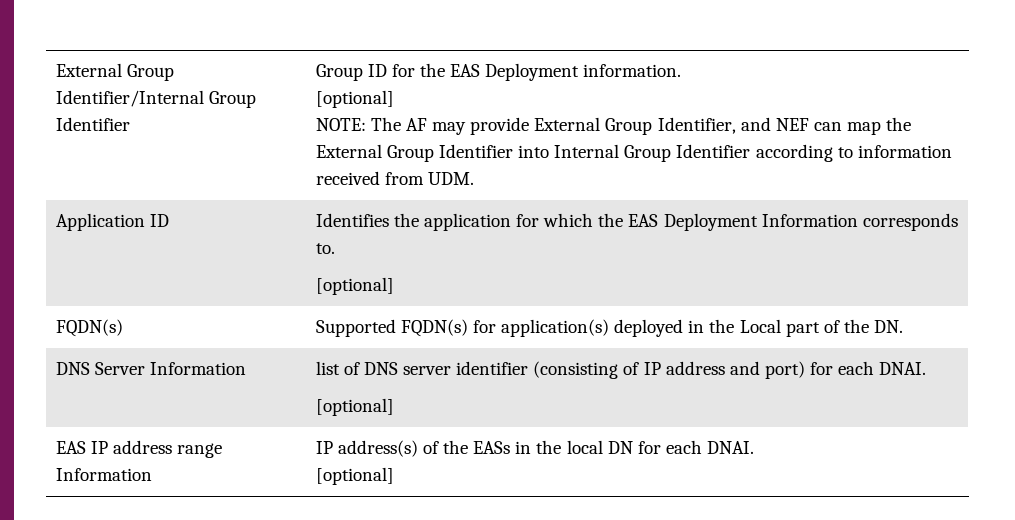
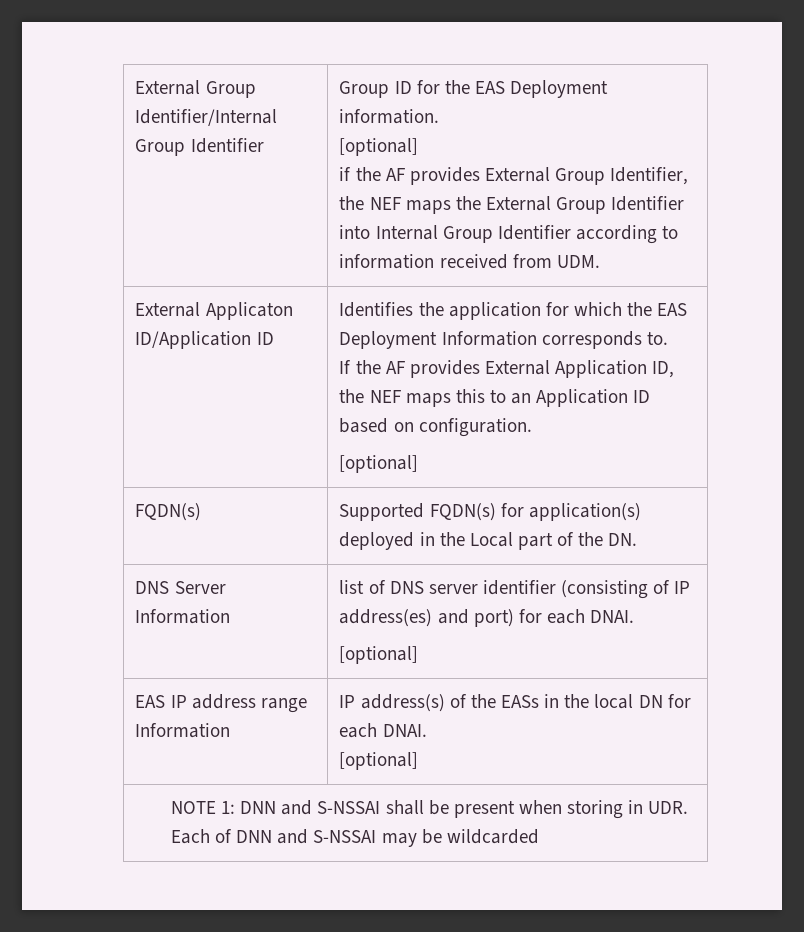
[315,117,882,135] NOTE: The AF may provide External Group Identifier, and NEF can map -> [339,167,689,185] [339,196,451,214] if the AF provides External Group Identifier, the NEF maps
[55,213,145,231] Application -> [135,302,293,320] [135,331,252,349] External Applicaton ID/Application
(335, 248) none -> [339,360,675,378] [339,389,651,407] [339,418,532,437] // If the AF provides External Application ID, the NEF maps this to an Application ID based on configuration.
[665,361,725,375] address -> [339,609,433,627] address(es)
(394, 476) none -> [170,800,689,819] [170,829,539,847] // NOTE 1: DNN and S-NSSAI shall be present when storing in UDR. Each of DNN and S-NSSAI may be wildcarded

